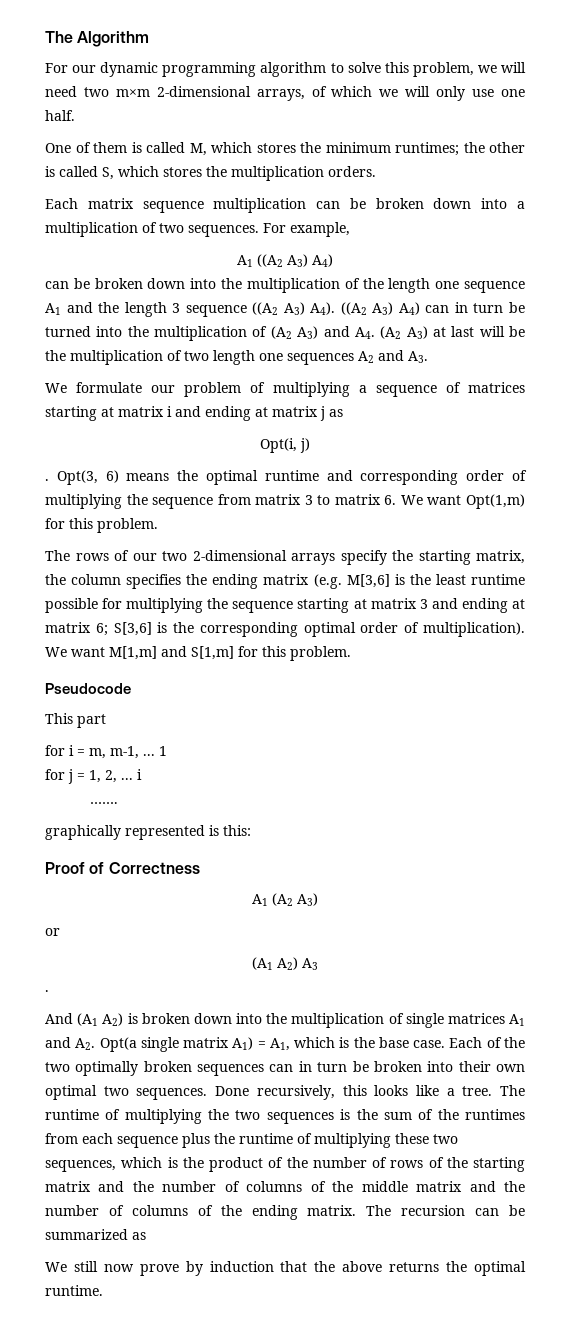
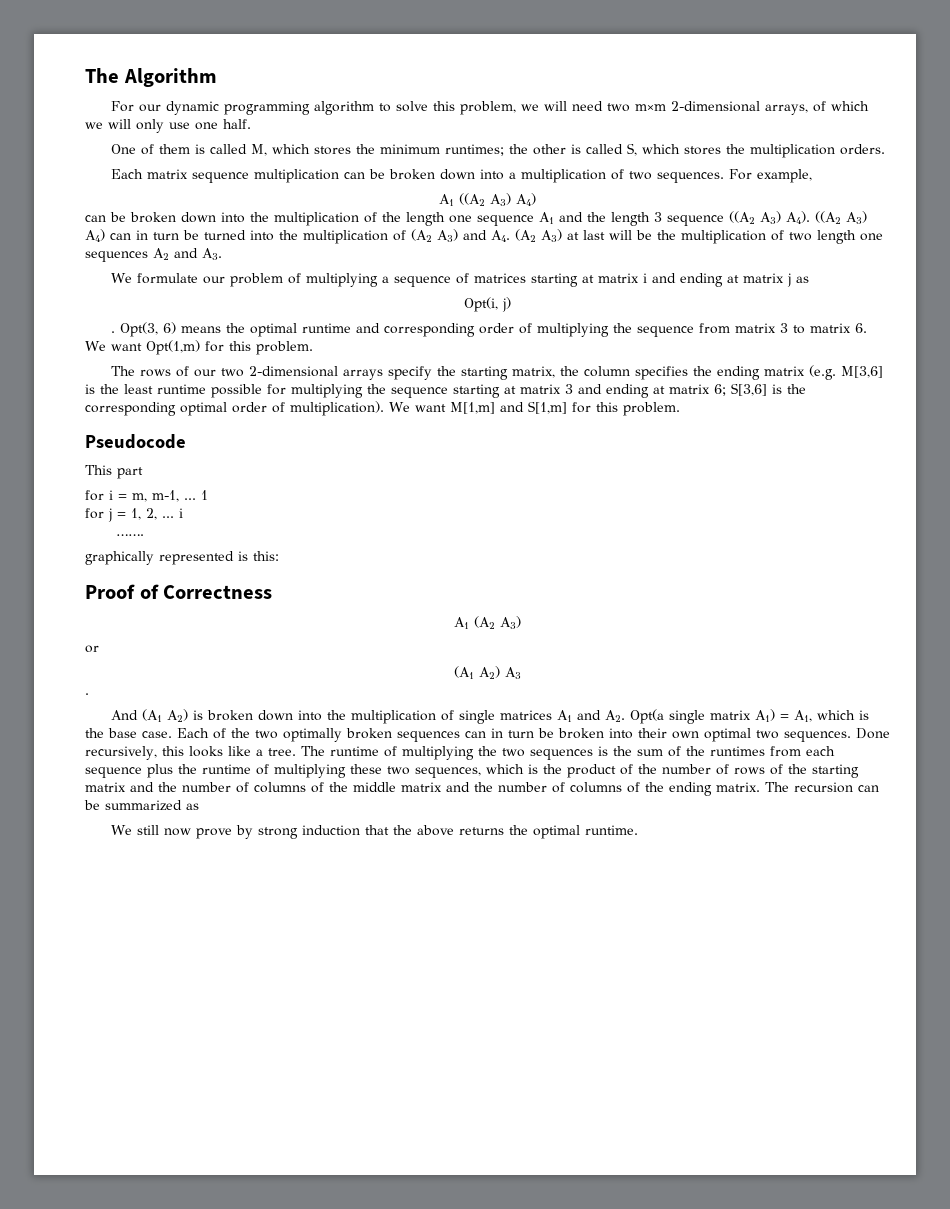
(203, 1268) none -> [258,827,299,839] strong

